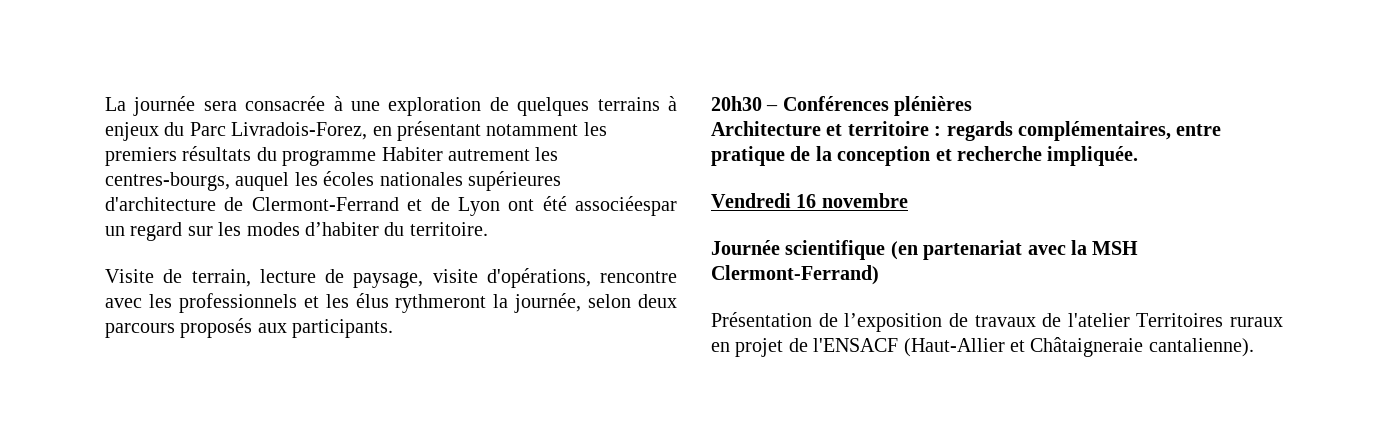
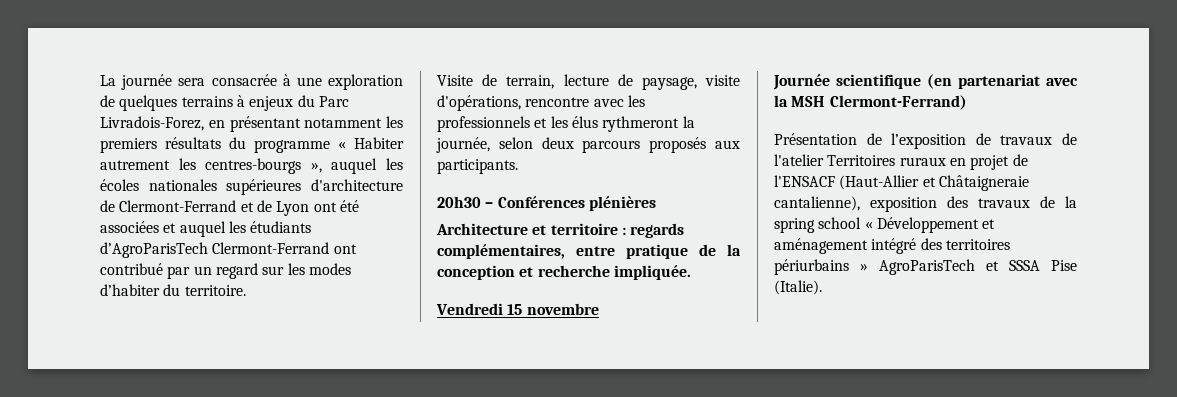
(377, 158) none -> [338,141,346,149] «
[105,172,230,191] centres-bourgs, -> [205,158,322,174] centres-bourgs »,
[575,196,677,216] associéespar -> [100,221,312,237] [100,242,357,258] [100,263,191,279] associées et auquel les étudiants d’AgroParisTech Clermont-Ferrand ont contribué par
[796,194,817,208] 16 -> [507,304,523,315] 15
[1148,338,1254,357] cantalienne). -> [774,196,1077,212] [774,217,996,233] [774,238,1010,254] [774,259,1077,275] [774,280,822,295] cantalienne), exposition des travaux de la spring school « Développement et aménagement intégré des territoires périurbains » AgroParisTech et SSSA Pise (Italie).

